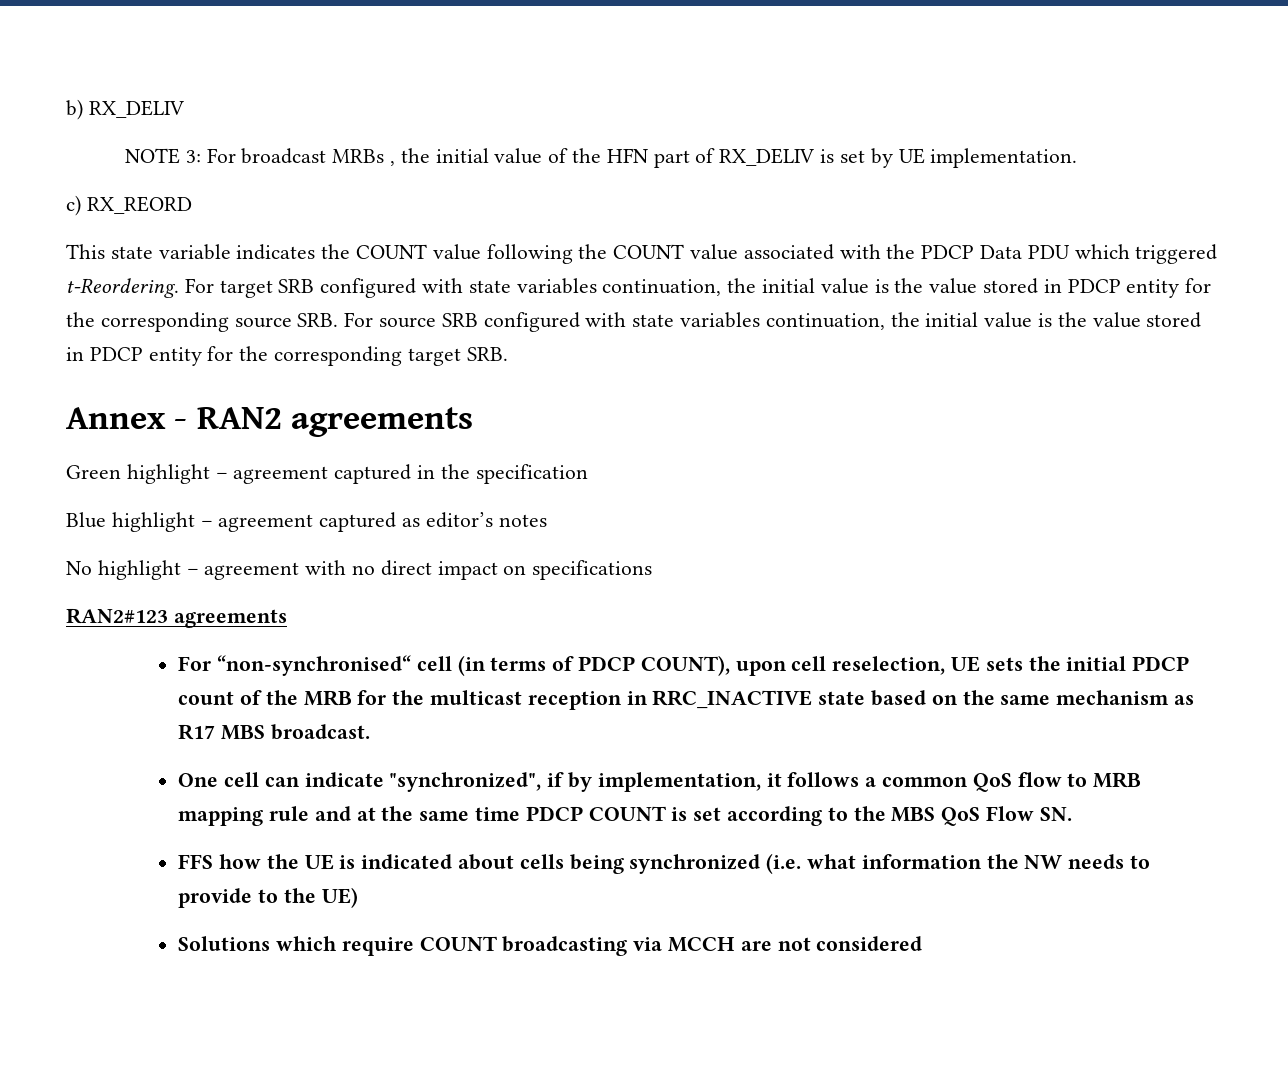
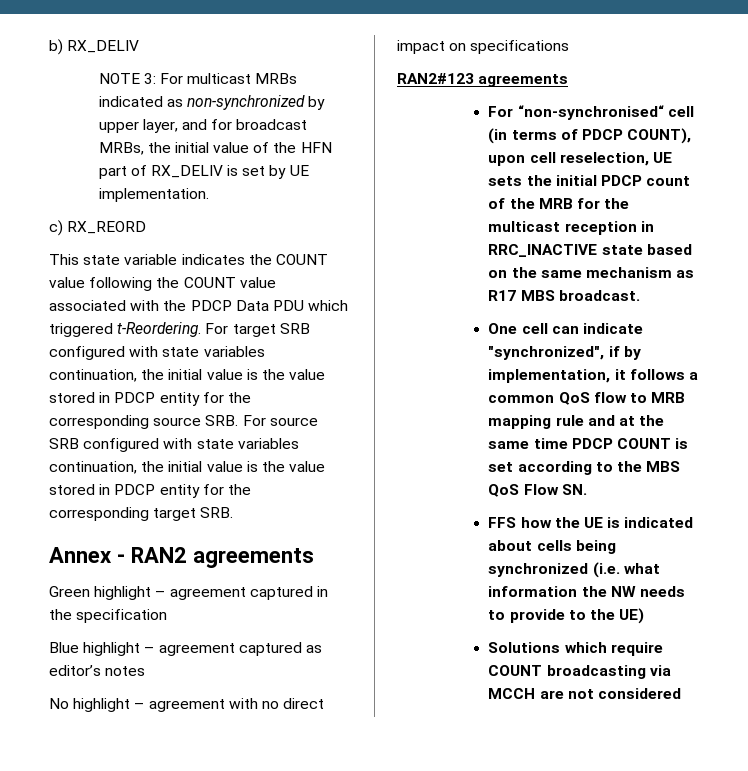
[241,148,396,166] broadcast MRBs , -> [187,73,298,84] [98,95,326,110] [98,119,308,133] [98,142,144,155] multicast MRBs indicated as non-synchronized by upper layer, and for broadcast MRBs,

